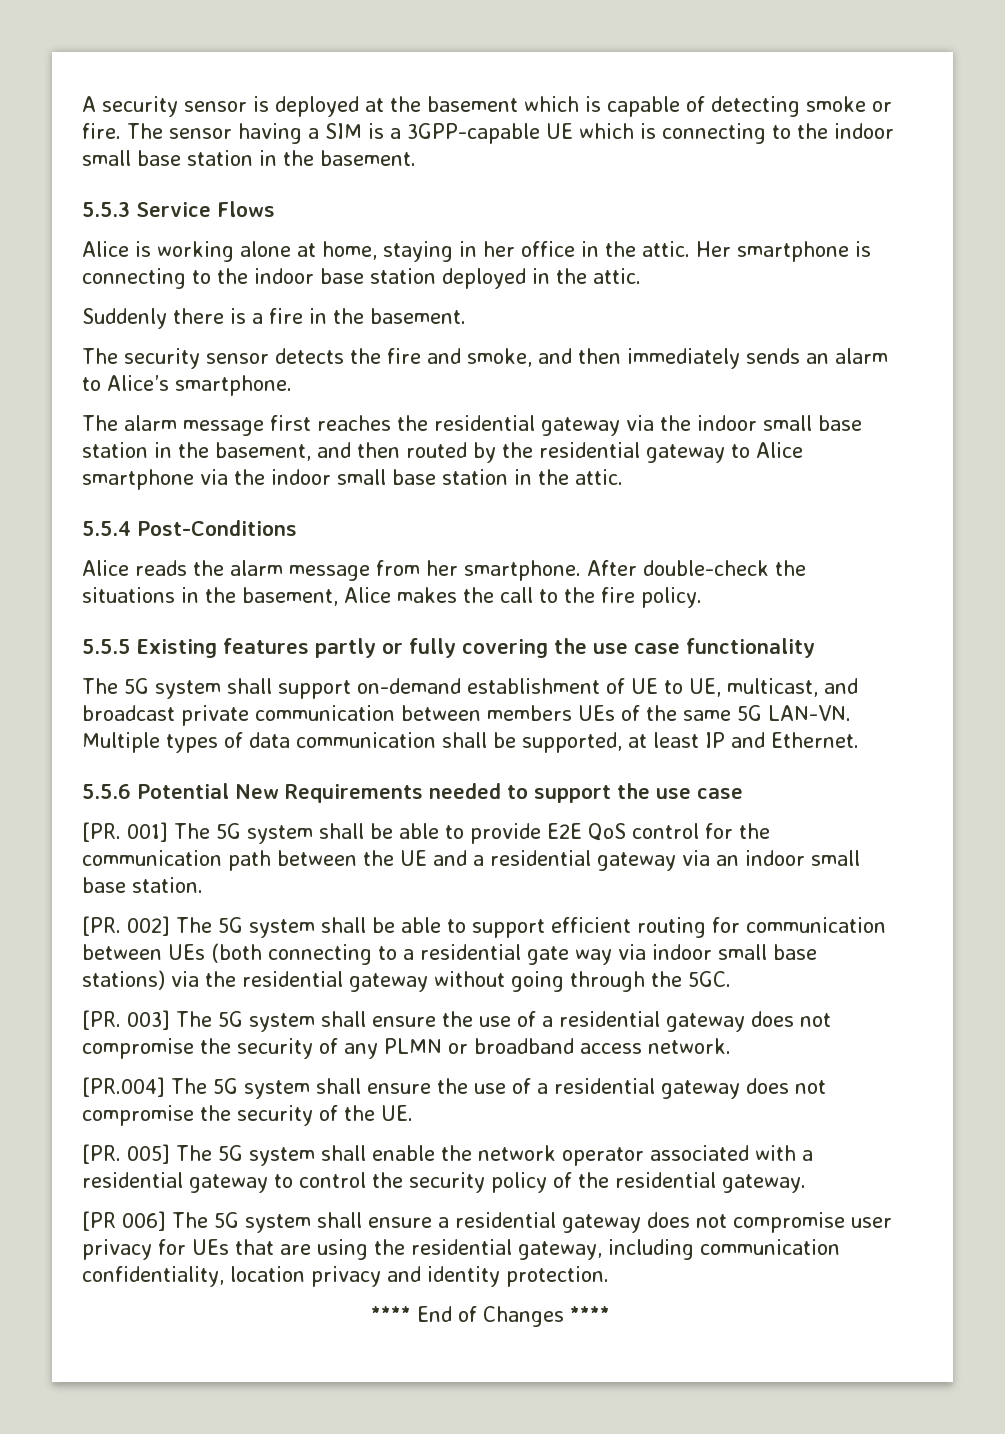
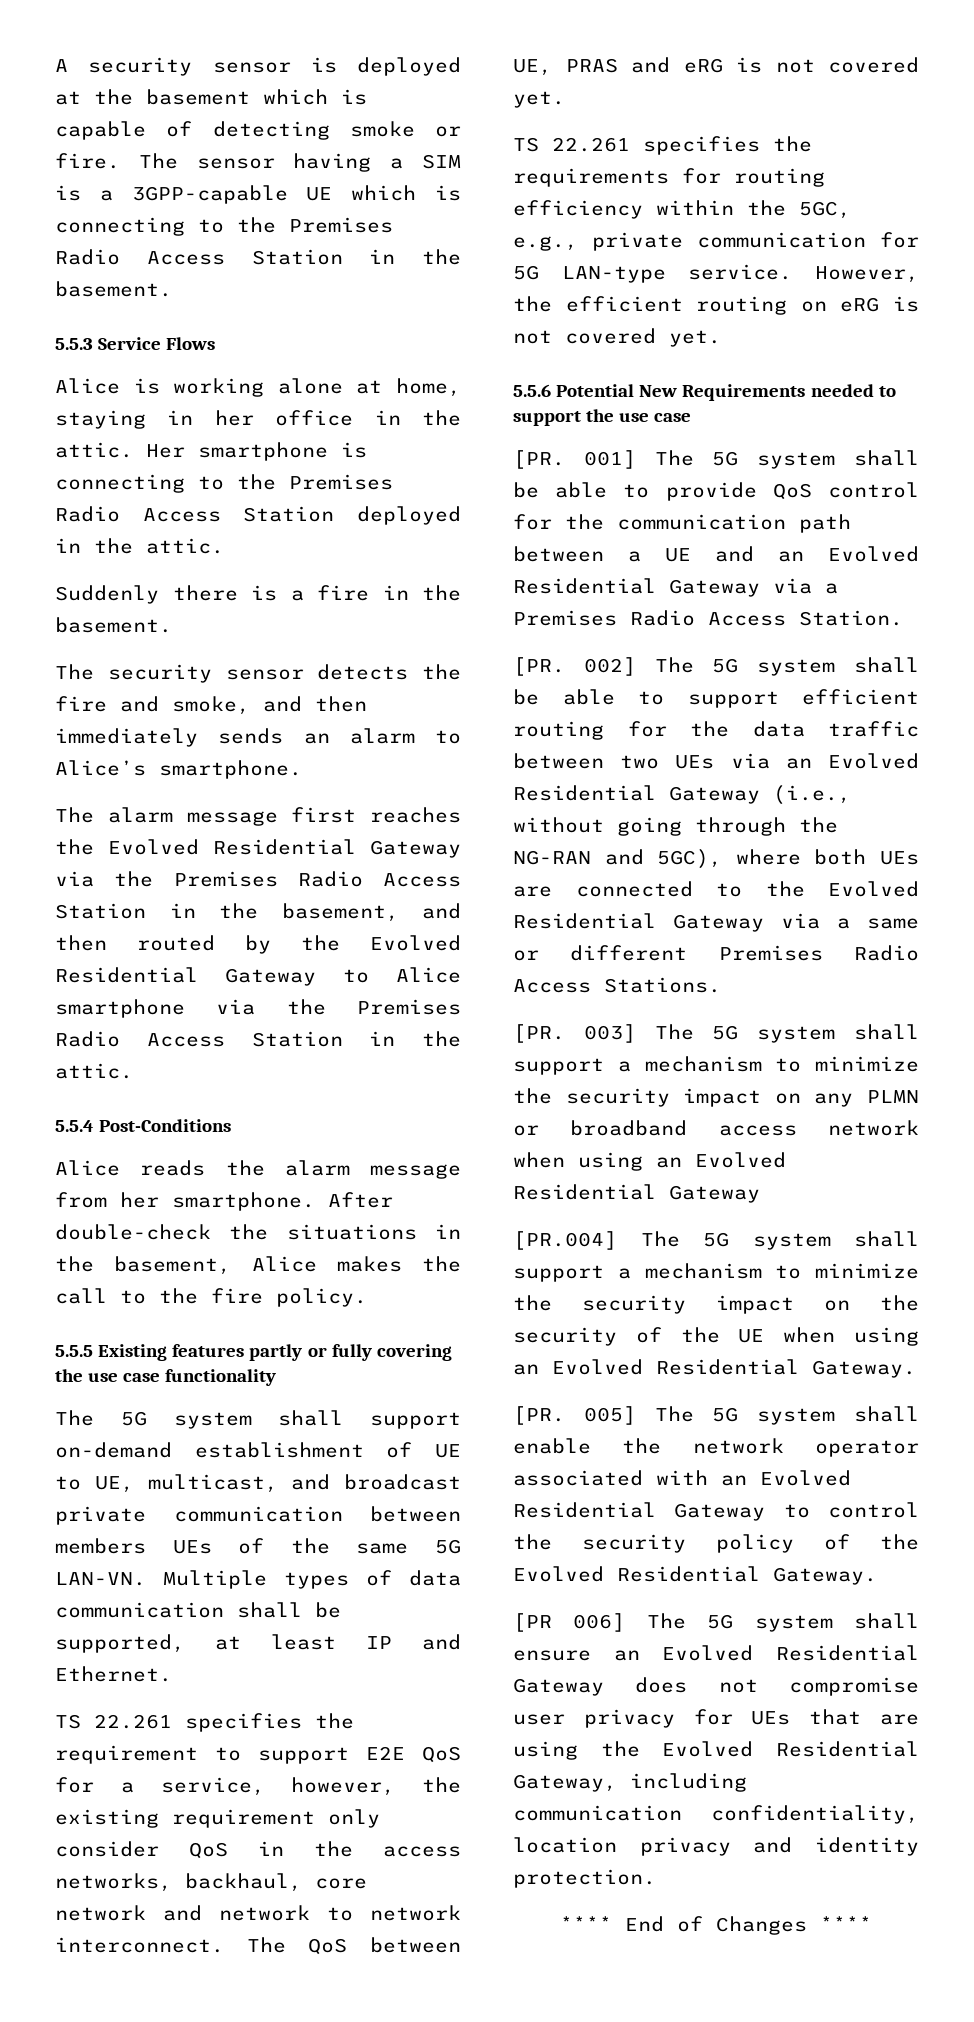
[834,123,894,139] [82,150,253,166] indoor small base station -> [289,217,393,233] [55,249,343,265] Premises Radio Access Station
[254,268,436,284] indoor base station -> [289,474,393,490] [55,506,335,522] Premises Radio Access Station
[434,415,862,436] [82,442,148,458] residential gateway via the indoor small base station -> [108,839,461,858] [55,871,461,887] [55,903,146,919] Evolved Residential Gateway via the Premises Radio Access Station
[539,442,725,463] residential gateway -> [370,935,461,951] [55,967,316,986] Evolved Residential Gateway
[271,469,508,485] indoor small base station -> [357,999,461,1015] [55,1031,343,1047] Premises Radio Access Station
(859, 740) none -> [55,1713,354,1732] [55,1745,461,1764] [55,1777,461,1796] [55,1809,380,1828] [55,1841,461,1859] [55,1873,367,1892] [55,1905,461,1921] [55,1937,461,1955] [513,57,919,76] [513,91,565,108] [513,136,812,155] [513,168,825,187] [513,200,851,219] [513,232,919,251] [513,264,919,283] [513,296,919,315] [513,328,721,347] // TS 22.261 specifies the requirement to support E2E QoS for a service, however, the existing requirement only consider QoS in the access networks, backhaul, core network and network to network interconnect. The QoS between UE, PRAS and eRG is not covered yet. // TS 22.261 specifies the requirements for routing efficiency within the 5GC, e.g., private communication for 5G LAN-type service. However, the efficient routing on eRG is not covered yet.
[547,823,582,839] E2E -> (757, 491) none
[363,850,394,866] the -> [628,551,641,562] a
[473,850,860,871] [82,877,203,893] a residential gateway via an indoor small base station. -> [778,546,919,562] [513,578,838,597] [513,610,903,626] an Evolved Residential Gateway via a Premises Radio Access Station.
[746,917,886,933] [82,943,817,965] [82,970,731,992] communication between UEs (both connecting to a residential gate way via indoor small base stations) via the residential gateway without going through the 5GC. -> [690,721,919,737] [513,753,919,769] [513,785,851,805] [513,817,838,836] [513,849,919,869] [513,881,919,897] [513,913,919,932] [513,945,919,961] [513,977,721,993] the data traffic between two UEs via an Evolved Residential Gateway (i.e., without going through the NG-RAN and 5GC), where both UEs are connected to the Evolved Residential Gateway via a same or different Premises Radio Access Stations.
[372,1011,831,1032] [82,1038,338,1059] ensure the use of a residential gateway does not compromise the security of -> [513,1056,919,1075] [513,1088,801,1107] support a mechanism to minimize the security impact on
[648,1038,731,1054] network. -> [828,1120,919,1136] [513,1152,786,1171] [513,1184,760,1203] network when using an Evolved Residential Gateway
[367,1078,826,1099] [82,1105,413,1126] ensure the use of a residential gateway does not compromise the security of the UE. -> [513,1263,919,1282] [513,1295,919,1314] [513,1327,919,1346] [513,1359,916,1378] support a mechanism to minimize the security impact on the security of the UE when using an Evolved Residential Gateway.
[802,1150,813,1161] [82,1172,268,1193] a residential gateway -> [721,1470,851,1486] [513,1502,766,1521] an Evolved Residential Gateway
[615,1172,806,1193] residential gateway. -> [513,1566,877,1585] Evolved Residential Gateway.
[438,1212,641,1233] a residential gateway -> [613,1645,919,1661] [513,1678,604,1696] an Evolved Residential Gateway
[411,1239,602,1260] residential gateway, -> [662,1741,919,1757] [513,1774,617,1792] Evolved Residential Gateway,

